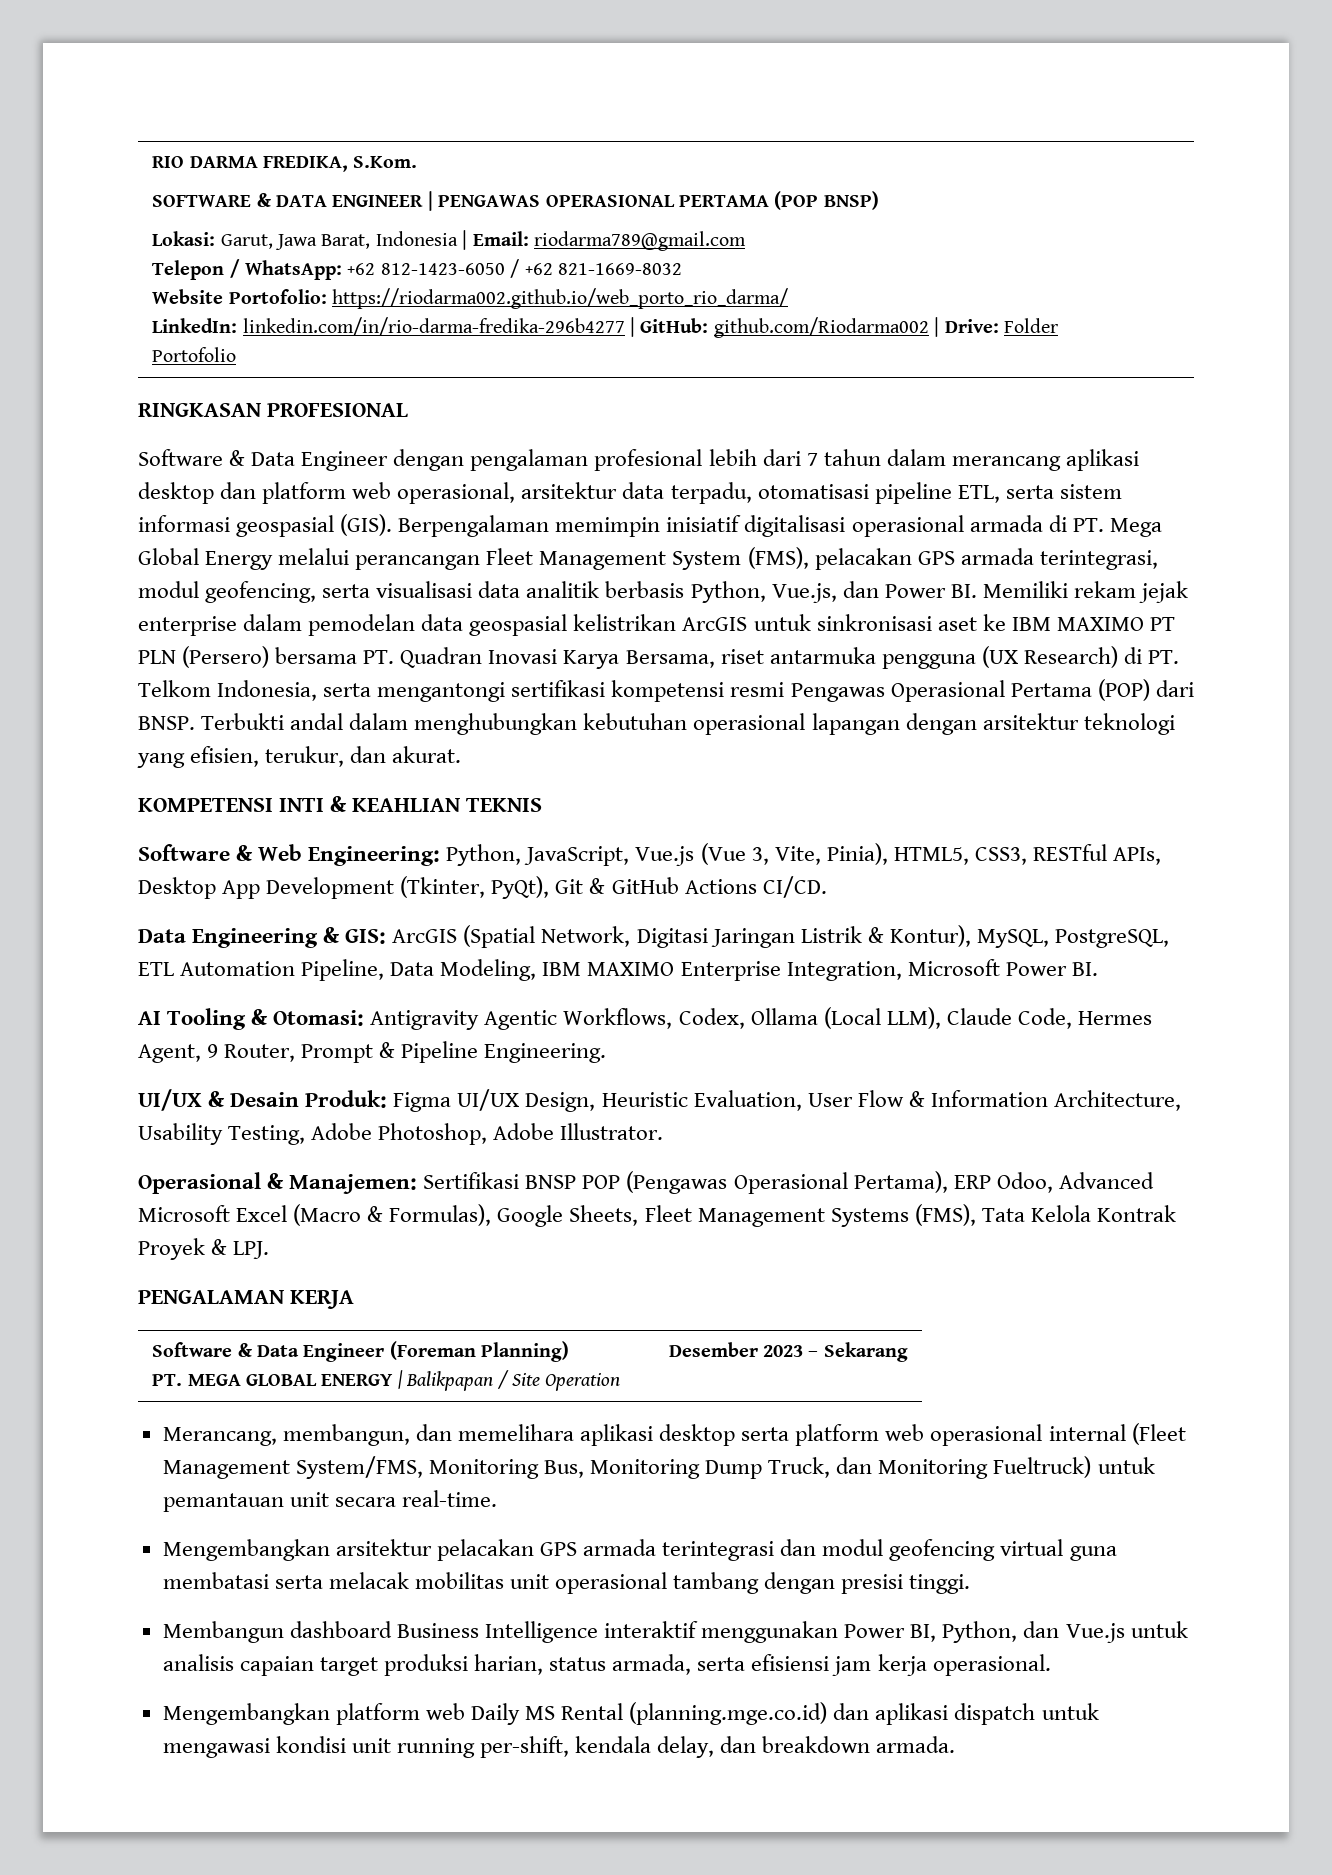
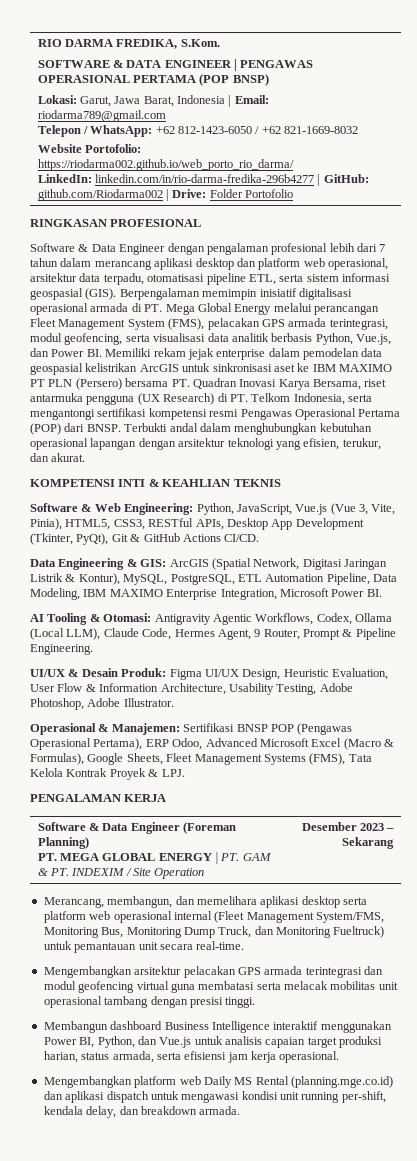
[406,1371,494,1391] Balikpapan -> [220,853,271,861] [37,868,125,876] PT. GAM & PT. INDEXIM

